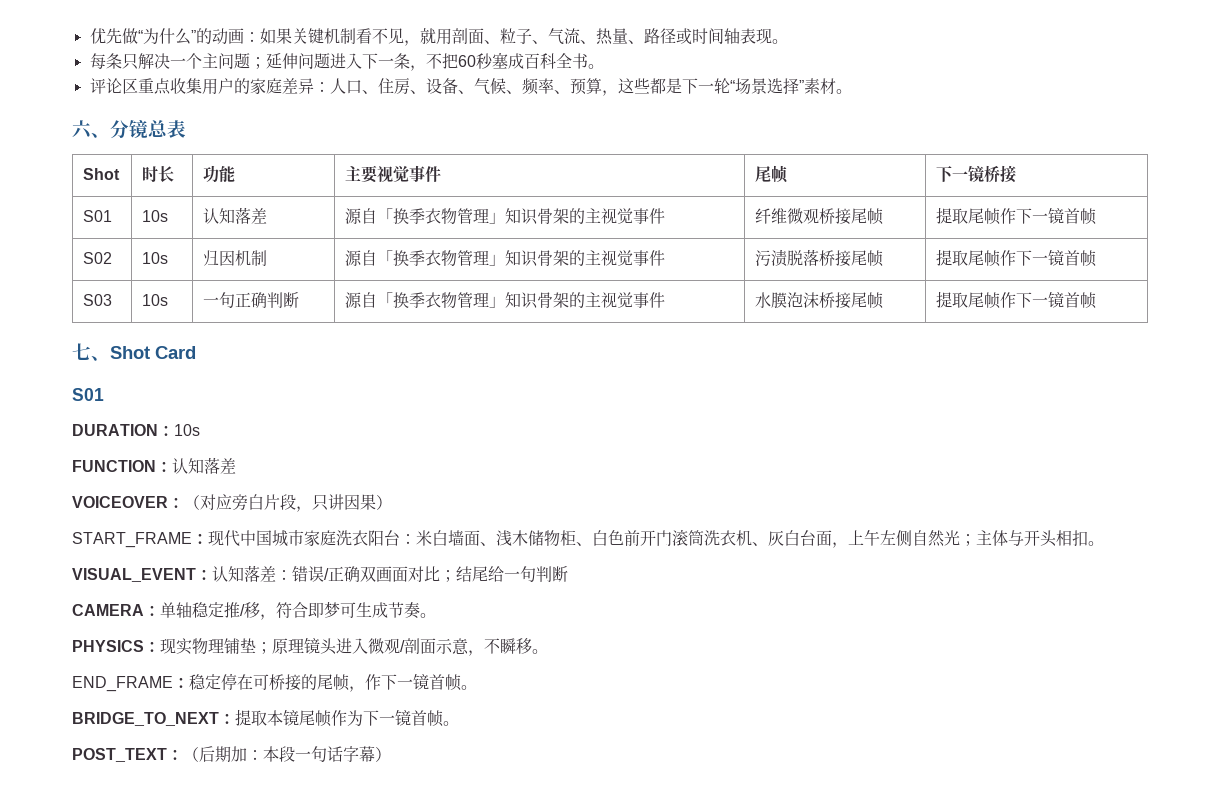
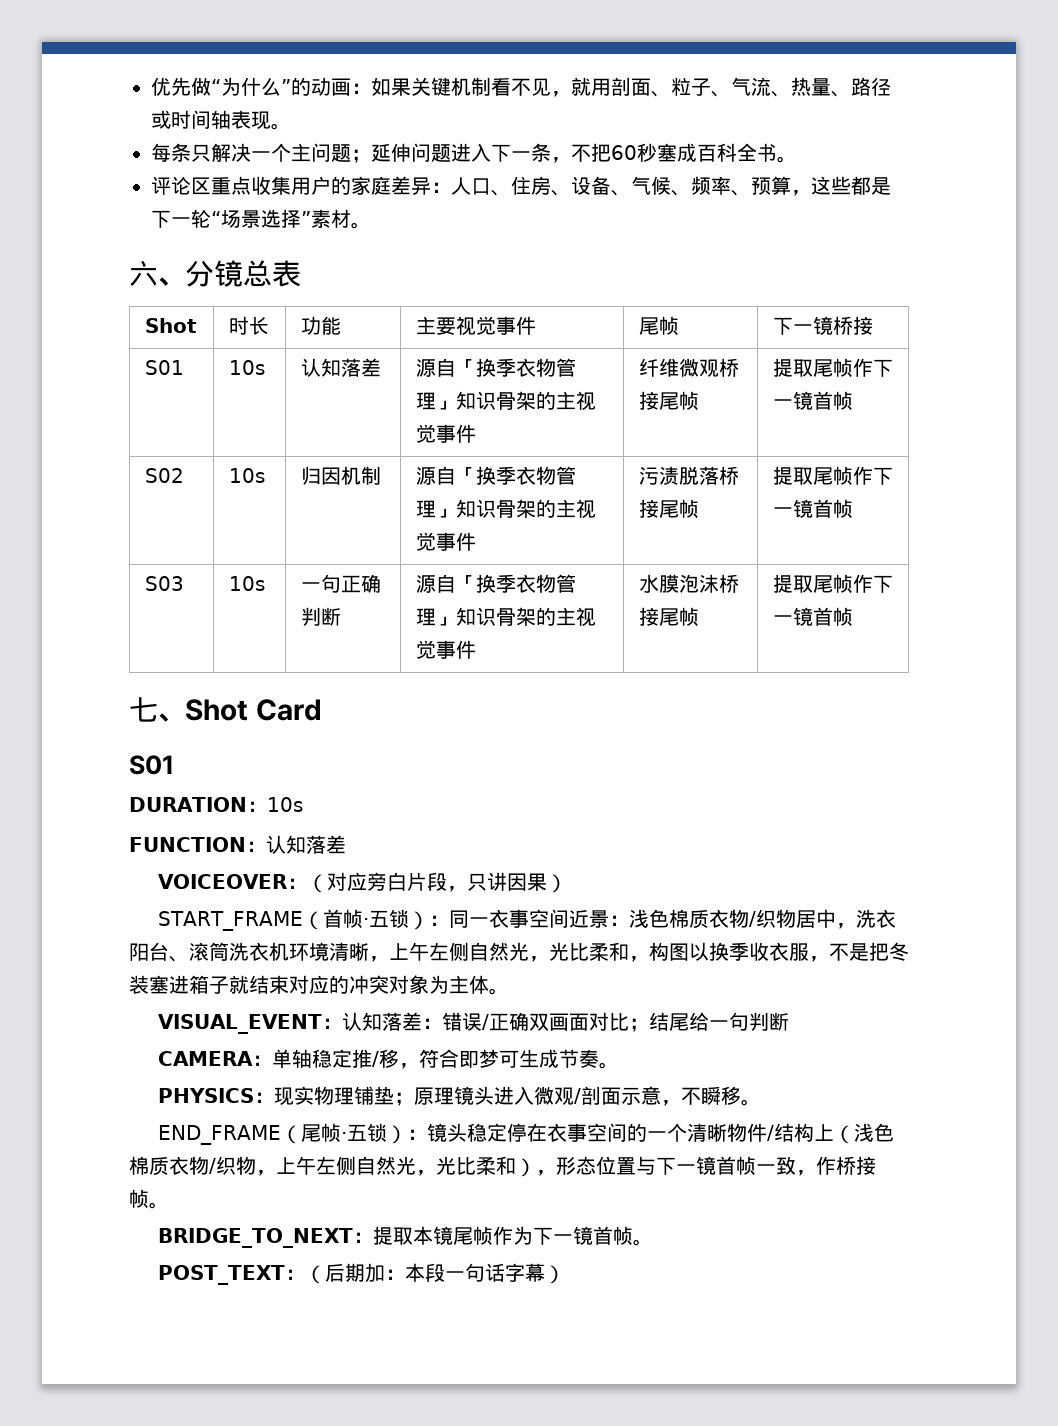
[192,529,1088,548] ：现代中国城市家庭洗衣阳台：米白墙面、浅木储物柜、白色前开门滚筒洗衣机、灰白台面，上午左侧自然光；主体与开头相扣 -> [302,909,896,930] [129,942,909,962] [129,975,489,994] （首帧·五锁）：同一衣事空间近景：浅色棉质衣物/织物居中，洗衣阳台、滚筒洗衣机环境清晰，上午左侧自然光，光比柔和，构图以换季收衣服，不是把冬装塞进箱子就结束对应的冲突对象为主体
[173,673,445,692] ：稳定停在可桥接的尾帧，作下一镜首 -> [280,1123,894,1144] [129,1156,876,1177] （尾帧·五锁）：镜头稳定停在衣事空间的一个清晰物件/结构上（浅色棉质衣物/织物，上午左侧自然光，光比柔和），形态位置与下一镜首帧一致，作桥接

